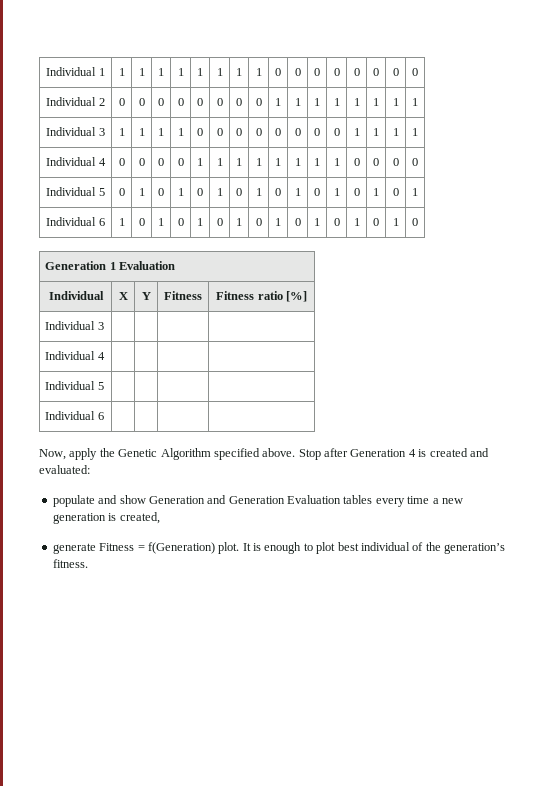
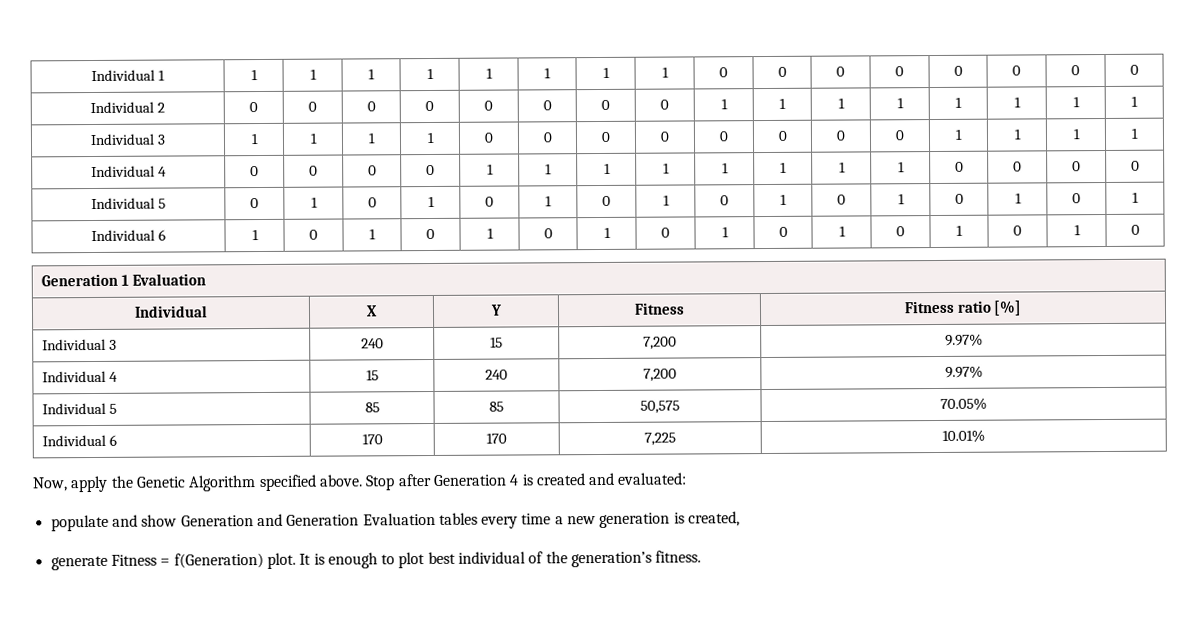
[45,351,105,360] [45,381,104,390] [45,411,104,420] | | | // Individual 4 | | | | // Individual 5 | | | | // Individual 6 | | | | -> [360,338,384,349] [490,337,503,348] [643,336,677,350] [944,333,983,346] [42,370,119,383] [365,370,379,381] [485,369,508,380] [643,368,677,382] [944,365,983,378] [42,402,118,415] [364,402,380,413] [489,401,504,412] [640,400,680,414] [940,397,987,410] [42,434,118,447] [361,434,383,445] [486,433,507,444] [644,432,676,446] [942,429,985,442] 240 | 15 | 7,200 | 9.97% // Individual 4 | 15 | 240 | 7,200 | 9.97% // Individual 5 | 85 | 85 | 50,575 | 70.05% // Individual 6 | 170 | 170 | 7,225 | 10.01%

